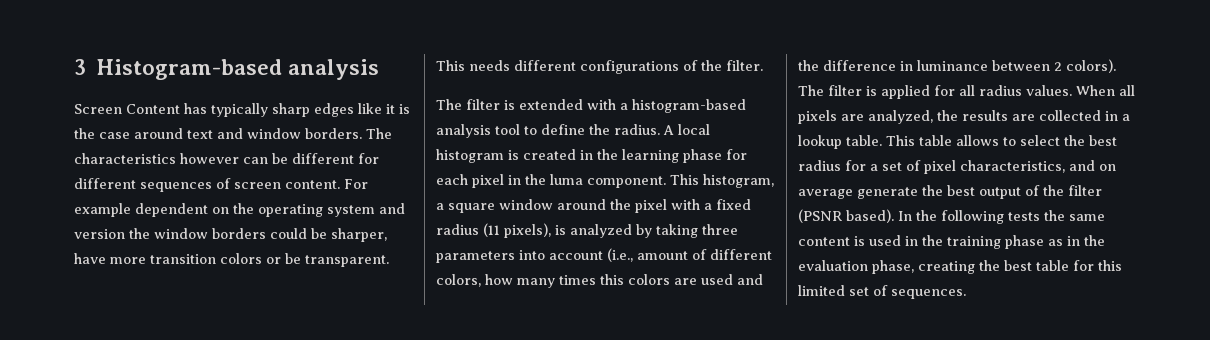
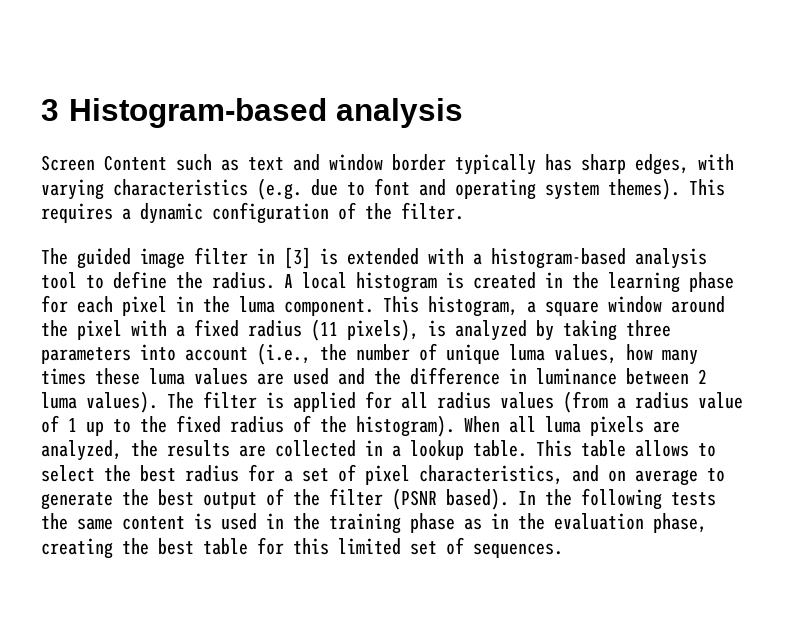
[184,103,410,117] [74,128,392,139] [74,153,379,164] [74,178,368,192] [74,203,405,217] [74,228,387,242] [74,253,389,267] [436,60,679,74] has typically sharp edges like it is the case around text and window borders. The characteristics however can be different for different sequences of screen content. For example dependent on the operating system and version the window borders could be sharper, have more transition colors or be transparent. This needs different configurations -> [176,154,734,175] [41,178,725,200] [41,202,329,224] such as text and window border typically has sharp edges, with varying characteristics (e.g. due to font and operating system themes). This requires a dynamic configuration
[466,99,500,110] filter -> [77,247,311,269] guided image filter in [3]
[637,249,772,260] [436,274,670,288] amount of different colors, how many times this colors -> [320,343,698,365] [41,368,248,385] the number of unique luma values, how many times these luma values
[1066,59,1116,73] colors). -> [41,391,158,413] luma values).
[1026,85,1072,96] values. -> [500,391,743,413] [41,415,455,437] values (from a radius value of 1 up to the fixed radius of the histogram).
(1135, 90) none -> [545,416,581,433] luma
(853, 194) none -> [707,468,725,482] to

